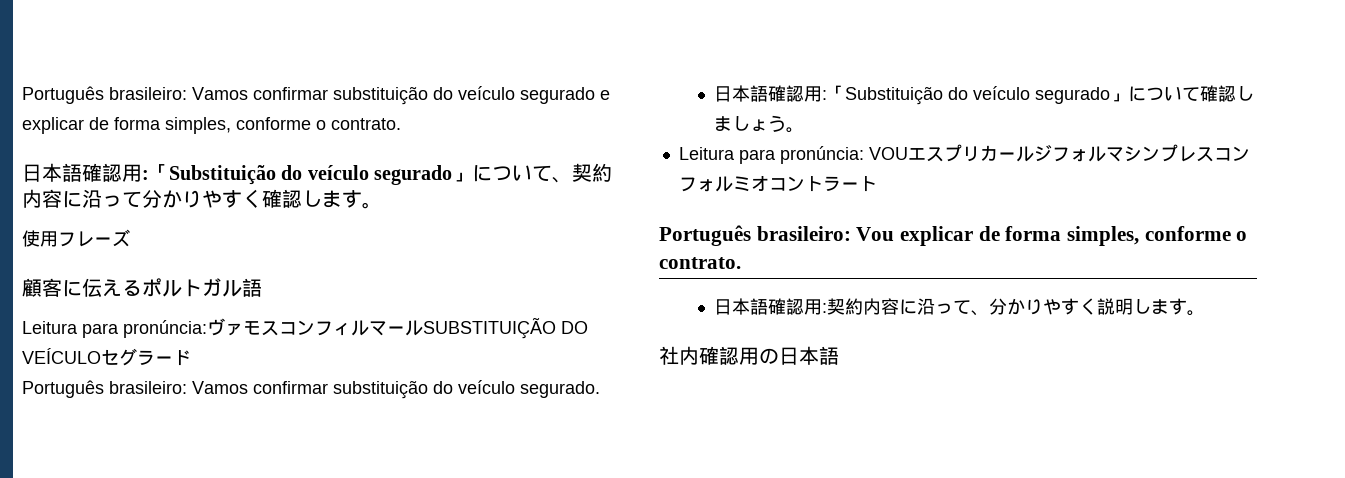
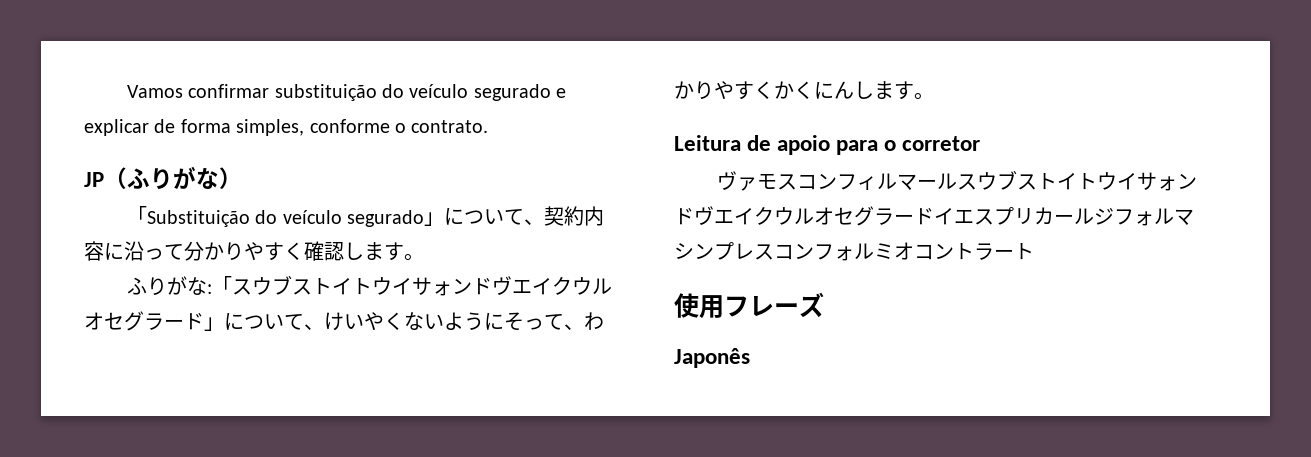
[22,86,187,104] Português brasileiro: -> (126, 91) none
[22,163,149,182] 日本語確認用: -> [84,166,242,190] JP（ふりがな） //
[22,229,130,247] [22,278,262,297] [22,320,207,338] 使用フレーズ // 顧客に伝えるポルトガル語 // Leitura para pronúncia: -> [126,275,612,296] [84,311,604,331] [674,81,934,100] [674,135,981,155] ふりがな:「スウブストイトウイサォンドヴエイクウルオセグラード」について、けいやくないようにそって、わかりやすくかくにんします。 // Leitura de apoio para o corretor //
[423,317,588,339] [22,348,191,366] [22,380,600,399] [713,85,1254,105] [713,115,804,133] [678,146,908,164] SUBSTITUIÇÃO DO VEÍCULOセグラード // Português brasileiro: Vamos confirmar substituição do veículo segurado. // 日本語確認用:「Substituição do veículo segurado」について確認しましょう。 // Leitura para pronúncia: VOU -> [956,170,1197,191] [674,206,954,226] スウブストイトウイサォンドヴエイクウルオセグラードイ
[659,225,1248,246] [659,257,741,269] [713,298,1205,316] [659,346,839,365] Português brasileiro: Vou explicar de forma simples, conforme o contrato. // 日本語確認用:契約内容に沿って、分かりやすく説明します。 // 社内確認用の日本語 -> [674,292,824,319] [674,348,750,368] 使用フレーズ // Japonês

